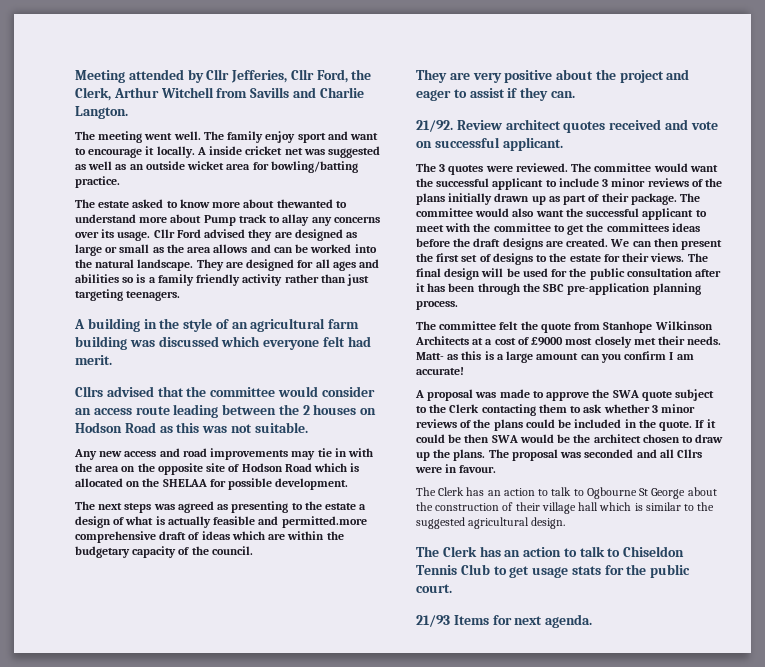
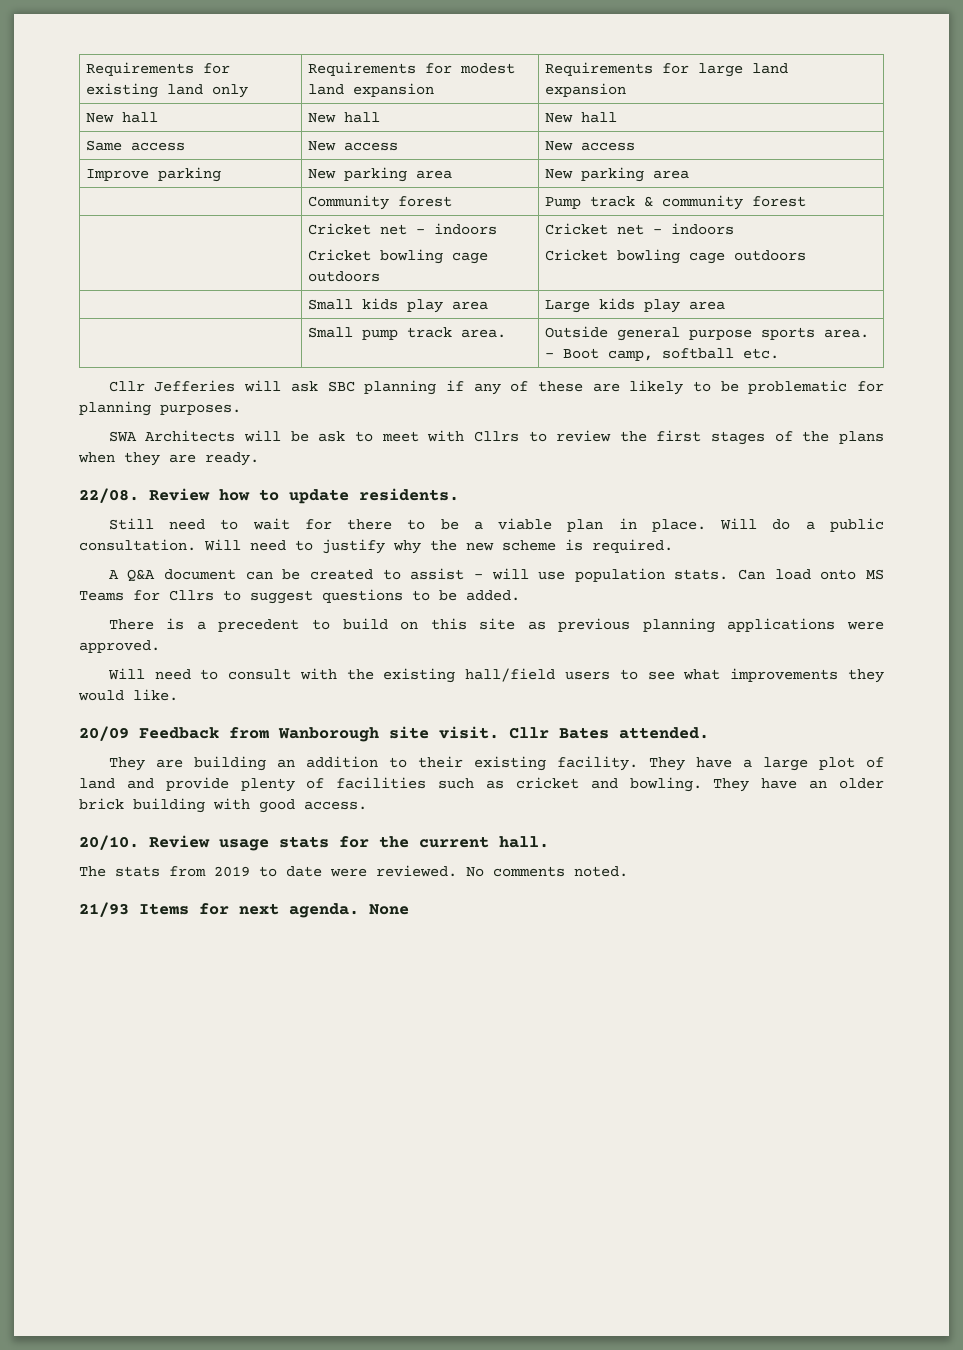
[75,69,372,83] [75,87,364,101] [75,106,128,119] [75,131,379,143] [75,146,381,158] [75,161,358,173] [75,176,120,188] [75,199,347,208] [75,214,380,226] [75,229,358,241] [75,244,377,256] [75,259,380,271] [75,274,370,286] [75,289,181,301] [74,318,360,332] [75,336,371,350] [75,355,112,365] [75,386,375,397] [75,404,377,418] [75,422,308,433] [74,448,374,460] [75,463,360,475] [75,478,349,490] [75,501,367,513] [75,516,367,528] [75,531,344,543] [75,546,253,558] [416,69,690,83] [416,87,575,101] [416,119,718,133] [416,137,563,151] [416,163,718,175] [416,178,723,190] [416,193,701,205] [416,208,707,220] [416,223,700,235] [416,238,723,250] [416,253,708,265] [416,268,722,280] [416,283,701,295] [416,300,458,310] [416,321,713,333] [415,336,722,348] [416,351,694,363] [416,367,464,375] [415,389,715,401] [416,404,696,416] [416,419,716,431] [416,434,724,443] [416,449,703,461] [415,464,497,473] [416,487,717,499] [416,502,715,514] [416,517,566,529] [416,546,685,557] [416,564,691,578] [416,584,452,593] Meeting attended by Cllr Jefferies, Cllr Ford, the Clerk, Arthur Witchell from Savills and Charlie Langton. // The meeting went well. The family enjoy sport and want to encourage it locally. A inside cricket net was suggested as well as an outside wicket area for bowling/batting practice. // The estate asked to know more about thewanted to understand more about Pump track to allay any concerns over its usage. Cllr Ford advised they are designed as large or small as the area allows and can be worked into the natural landscape. They are designed for all ages and abilities so is a family friendly activity rather than just targeting teenagers. // A building in the style of an agricultural farm building was discussed which everyone felt had merit. // Cllrs advised that the committee would consider an access route leading between the 2 houses on Hodson Road as this was not suitable. // Any new access and road improvements may tie in with the area on the opposite site of Hodson Road which is allocated on the SHELAA for possible development. // The next steps was agreed as presenting to the estate a design of what is actually feasible and permitted.more comprehensive draft of ideas which are within the budgetary capacity of the council. // They are very positive about the project and eager to assist if they can. // 21/92. Review architect quotes received and vote on successful applicant. // The 3 quotes were reviewed. The committee would want the successful applicant to include 3 minor reviews of the plans initially drawn up as part of their package. The committee would also want the successful applicant to meet with the committee to get the committees ideas before the draft designs are created. We can then present the first set of designs to the estate for their views. The final design will be used for the public consultation after it has been through the SBC pre-application planning process. // The committee felt the quote from Stanhope Wilkinson Architects at a cost of £9000 most closely met their needs. Matt- as this is a large amount can you confirm I am accurate! // A proposal was made to approve the SWA quote subject to the Clerk contacting them to ask whether 3 minor reviews of the plans could be included in the quote. If it could be then SWA would be the architect chosen to draw up the plans. The proposal was seconded and all Cllrs were in favour. // The Clerk has an action to talk to Ogbourne St George about the construction of their village hall which is similar to the suggested agricultural design. // The Clerk has an action to talk to Chiseldon Tennis Club to get usage stats for the public court. -> [86,62,231,76] [86,83,249,98] [308,62,516,76] [308,83,435,97] [545,62,789,77] [545,83,627,97] [86,112,159,123] [308,112,381,123] [545,112,618,123] [86,140,186,151] [308,141,399,151] [545,141,636,151] [86,167,222,182] [308,167,453,182] [545,167,690,182] [308,195,453,210] [545,195,807,210] [308,223,498,235] [308,249,489,264] [308,271,381,282] [545,223,735,235] [545,249,807,264] [308,298,489,313] [545,298,726,313] [308,327,507,340] [545,326,870,341] [545,348,780,361] [108,380,884,395] [79,401,241,416] [108,430,884,445] [78,452,259,466] [79,488,459,504] [108,518,884,532] [79,539,673,554] [108,568,884,582] [79,589,520,604] [108,618,884,633] [79,640,160,653] [107,668,884,683] [78,689,178,701] [79,726,709,742] [108,756,885,771] [79,777,884,792] [79,798,367,813] [79,835,549,851] [79,865,628,877] Requirements for existing land only | Requirements for modest land expansion | Requirements for large land expansion // New hall | New hall | New hall // Same access | New access | New access // Improve parking | New parking area | New parking area // | Community forest | Pump track & community forest // | Cricket net – indoors // Cricket bowling cage outdoors | Cricket net – indoors // Cricket bowling cage outdoors // | Small kids play area | Large kids play area // | Small pump track area. | Outside general purpose sports area. – Boot camp, softball etc. // Cllr Jefferies will ask SBC planning if any of these are likely to be problematic for planning purposes. // SWA Architects will be ask to meet with Cllrs to review the first stages of the plans when they are ready. // 22/08. Review how to update residents. // Still need to wait for there to be a viable plan in place. Will do a public consultation. Will need to justify why the new scheme is required. // A Q&A document can be created to assist – will use population stats. Can load onto MS Teams for Cllrs to suggest questions to be added. // There is a precedent to build on this site as previous planning applications were approved. // Will need to consult with the existing hall/field users to see what improvements they would like. // 20/09 Feedback from Wanborough site visit. Cllr Bates attended. // They are building an addition to their existing facility. They have a large plot of land and provide plenty of facilities such as cricket and bowling. They have an older brick building with good access. // 20/10. Review usage stats for the current hall. // The stats from 2019 to date were reviewed. No comments noted.
[545,614,593,628] agenda. -> [289,903,409,918] agenda. None

